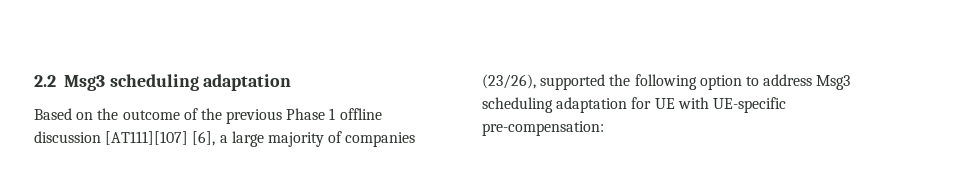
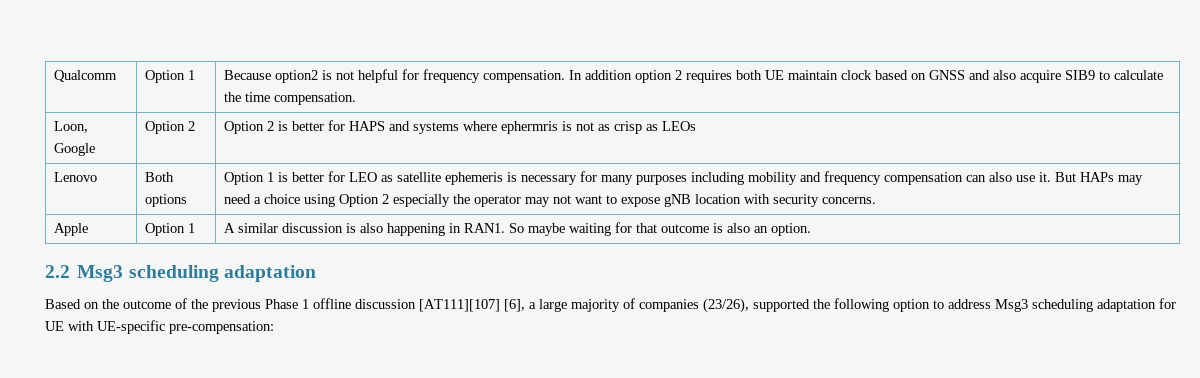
(34, 81) none -> [54,70,118,82] [145,70,196,83] [224,69,1164,83] [224,92,357,105] [54,121,89,133] [54,143,96,156] [145,121,196,134] [224,120,697,134] [54,172,98,182] [145,172,175,182] [145,194,188,207] [224,171,1144,185] [224,194,877,207] [54,223,89,236] [145,223,196,236] [224,222,812,236] Qualcomm | Option 1 | Because option2 is not helpful for frequency compensation. In addition option 2 requires both UE maintain clock based on GNSS and also acquire SIB9 to calculate the time compensation. // Loon, Google | Option 2 | Option 2 is better for HAPS and systems where ephermris is not as crisp as LEOs // Lenovo | Both options | Option 1 is better for LEO as satellite ephemeris is necessary for many purposes including mobility and frequency compensation can also use it. But HAPs may need a choice using Option 2 especially the operator may not want to expose gNB location with security concerns. // Apple | Option 1 | A similar discussion is also happening in RAN1. So maybe waiting for that outcome is also an option. //

